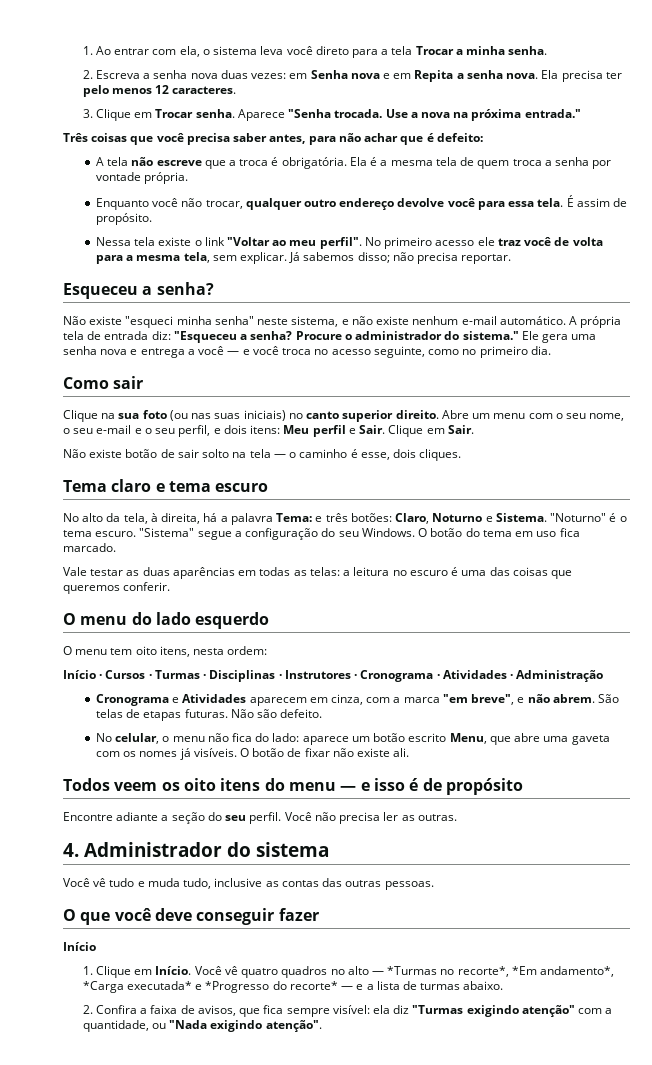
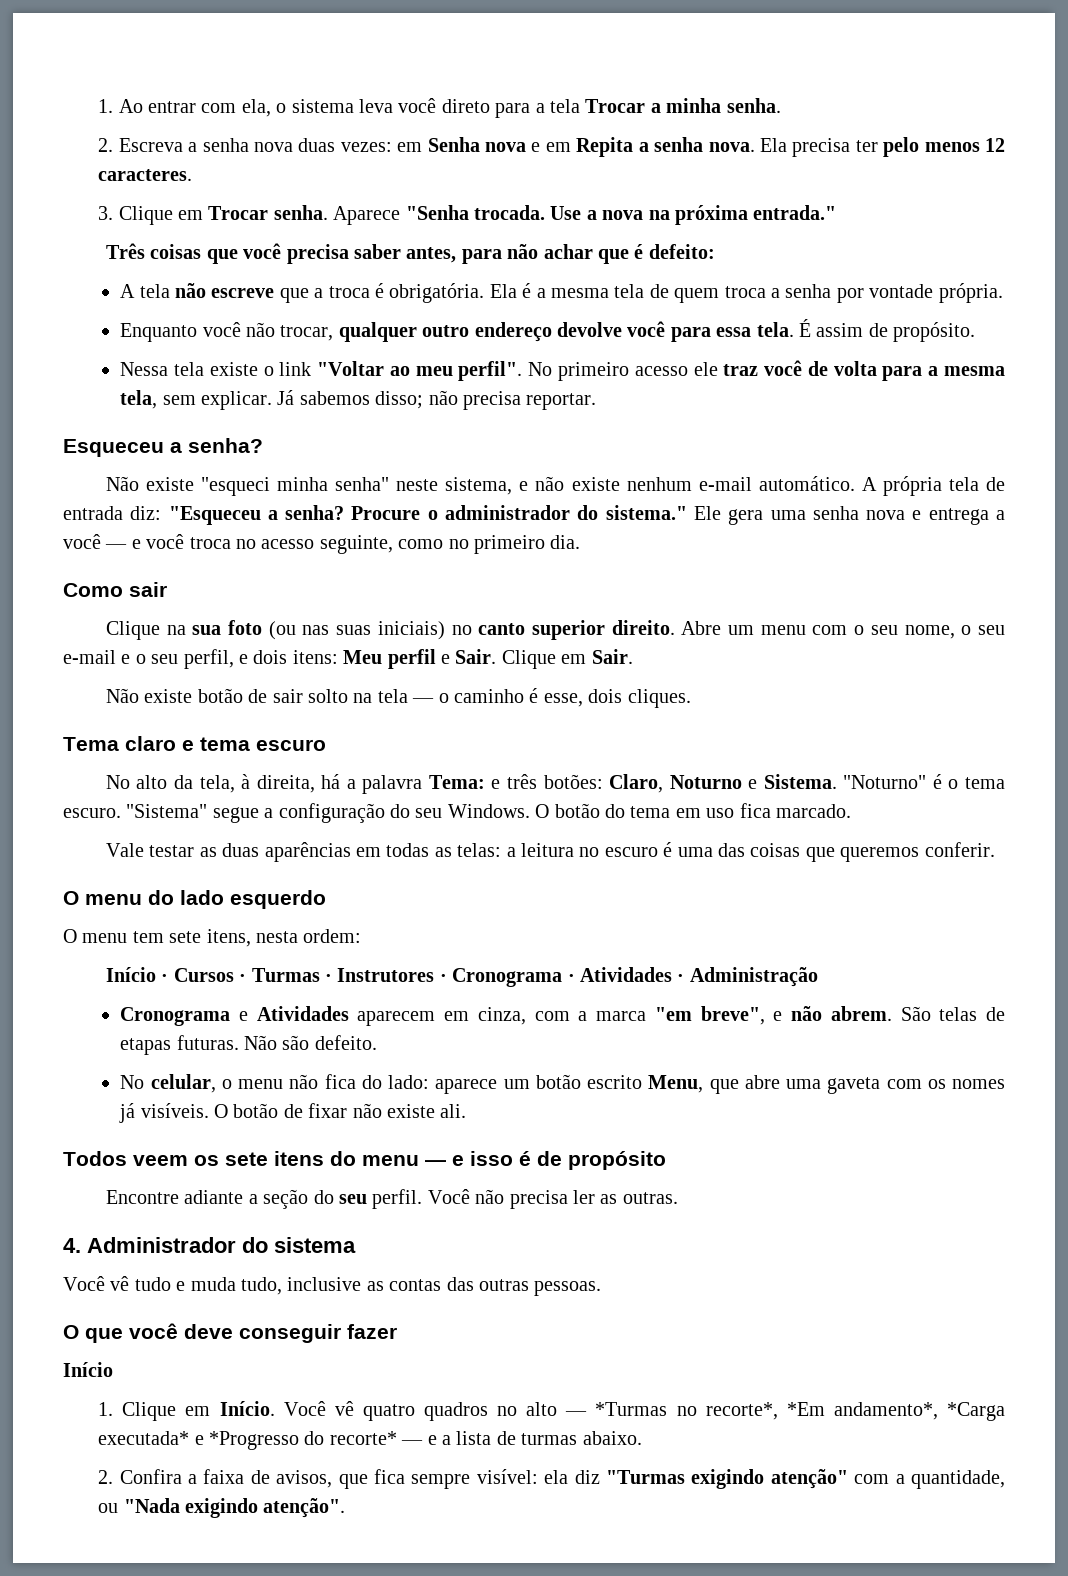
[135,646,157,655] oito -> [169,931,202,943] sete
[209,670,282,682] Disciplinas · -> (332, 978) none
[183,778,216,791] oito -> [225,1152,268,1166] sete

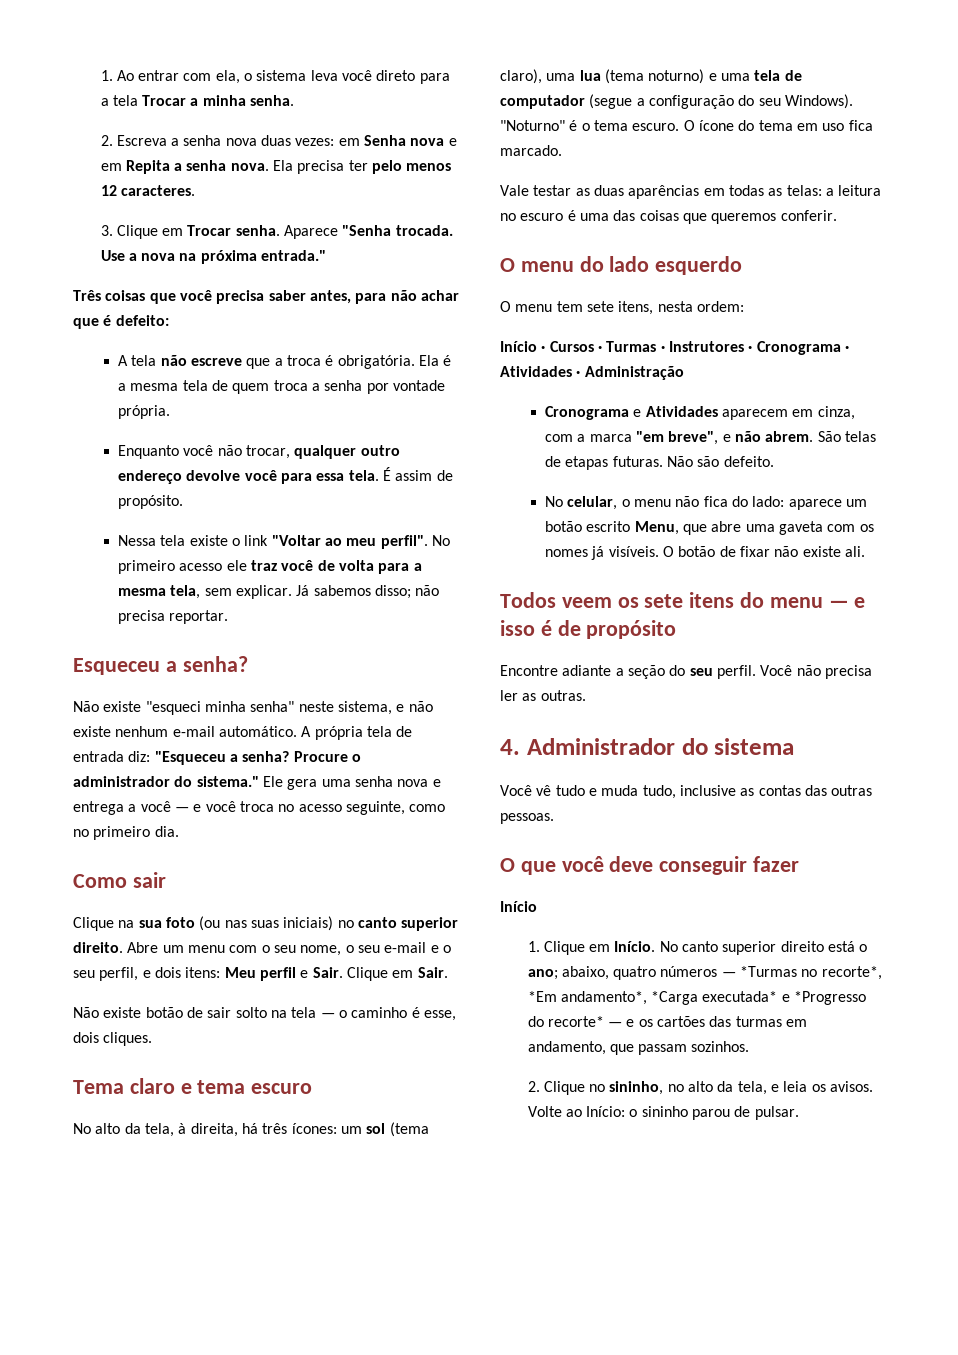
[346,774,837,794] a palavra Tema: e três botões: Claro, Noturno e Sistema. -> [262,1122,429,1137] [500,69,802,84] [500,94,853,109] três ícones: um sol (tema claro), uma lua (tema noturno) e uma tela de computador (segue a configuração do seu Windows).
[126,803,600,823] "Sistema" segue a configuração do seu Windows. O botão -> [683,120,734,131] O ícone
[283,1401,558,1421] Você vê quatro quadros no alto -> [659,941,868,955] [527,966,718,980] No canto superior direito está o ano; abaixo, quatro números
[442,1431,642,1445] [98,1469,1006,1489] [98,1498,346,1518] a lista de turmas abaixo. // 2. Confira a faixa de avisos, que fica sempre visível: ela diz "Turmas exigindo atenção" com a quantidade, ou "Nada exigindo atenção". -> [638,1016,808,1027] [527,1041,750,1055] [527,1081,874,1095] [527,1106,799,1120] os cartões das turmas em andamento, que passam sozinhos. // 2. Clique no sininho, no alto da tela, e leia os avisos. Volte ao Início: o sininho parou de pulsar.

